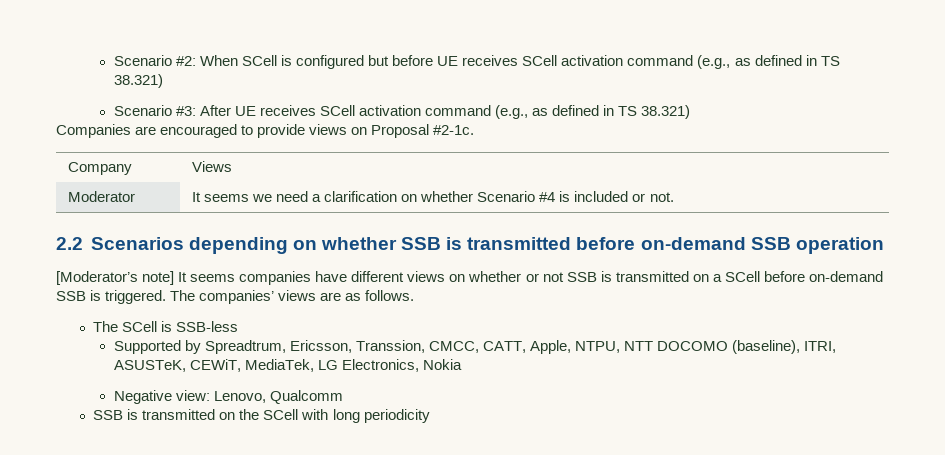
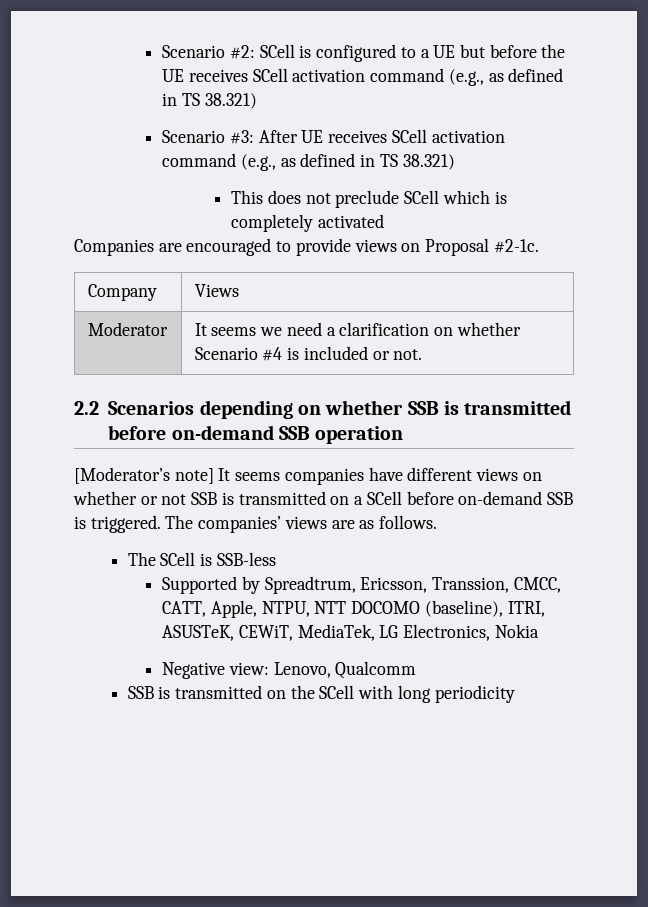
[199,55,238,66] When -> (255, 52) none
(365, 62) none -> [400,45,456,58] to a UE
(434, 60) none -> [541,44,566,58] the
(691, 112) none -> [231,190,507,208] [231,214,384,232] // This does not preclude SCell which is completely activated

